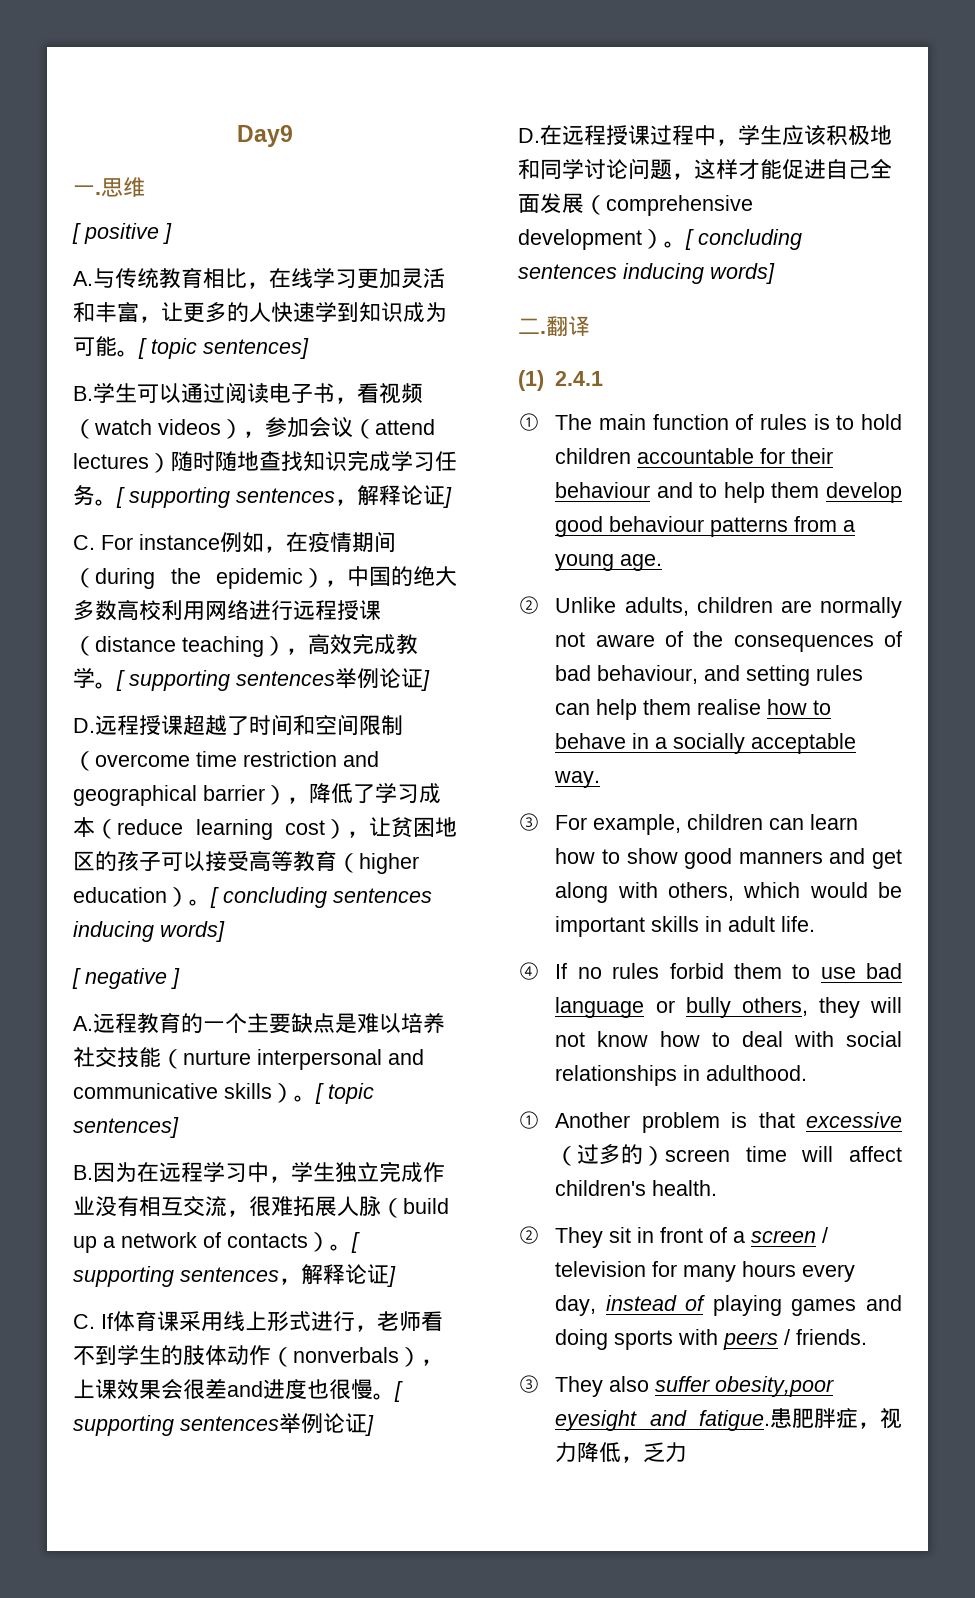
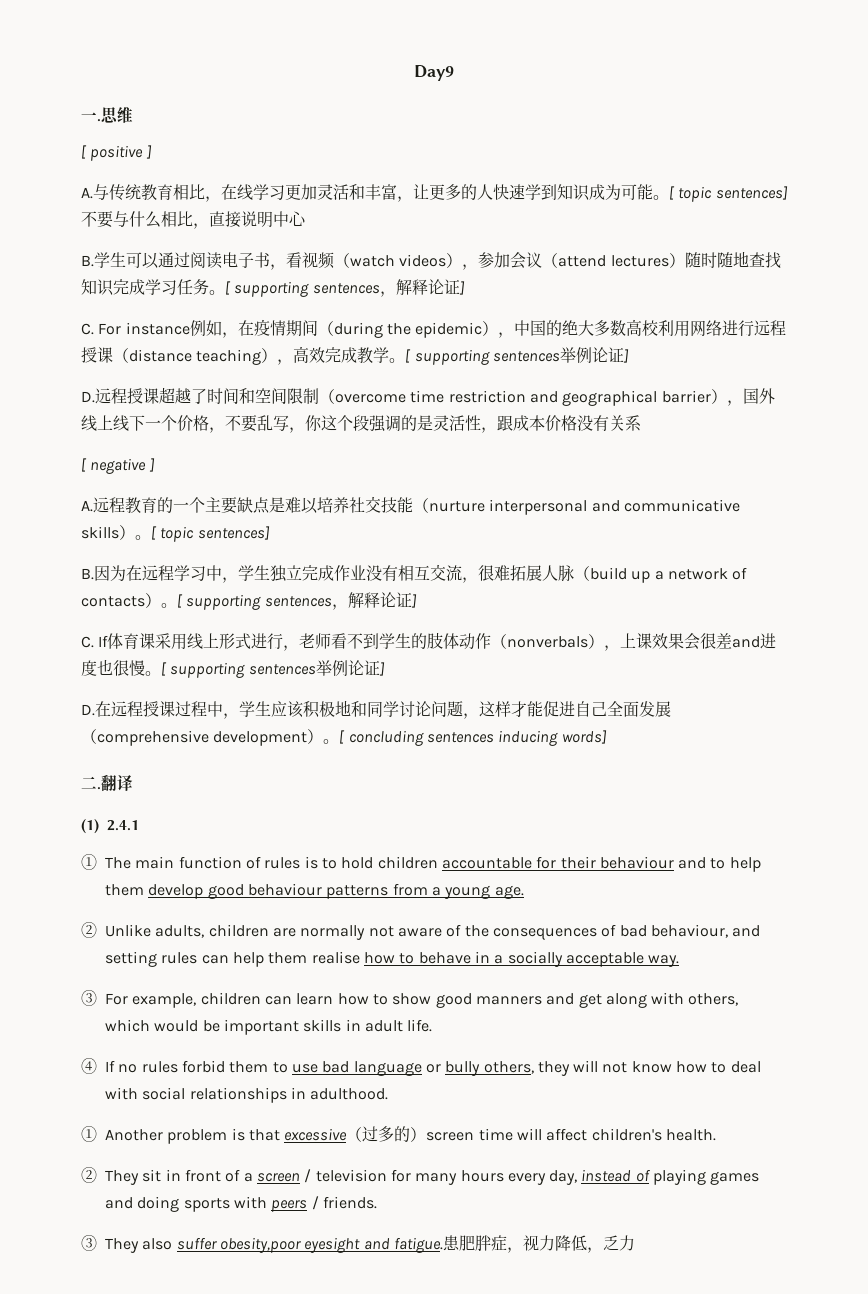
(309, 348) none -> [81,211,306,229] 不要与什么相比，直接说明中心
[309,783,441,804] [73,817,457,840] [73,851,419,874] [73,887,432,908] [73,921,225,942] 降低了学习成本（reduce learning cost），让贫困地区的孩子可以接受高等教育（higher education）。[ concluding sentences inducing words] -> [742,388,775,404] [81,415,641,433] 国外线上线下一个价格，不要乱写，你这个段强调的是灵活性，跟成本价格没有关系

